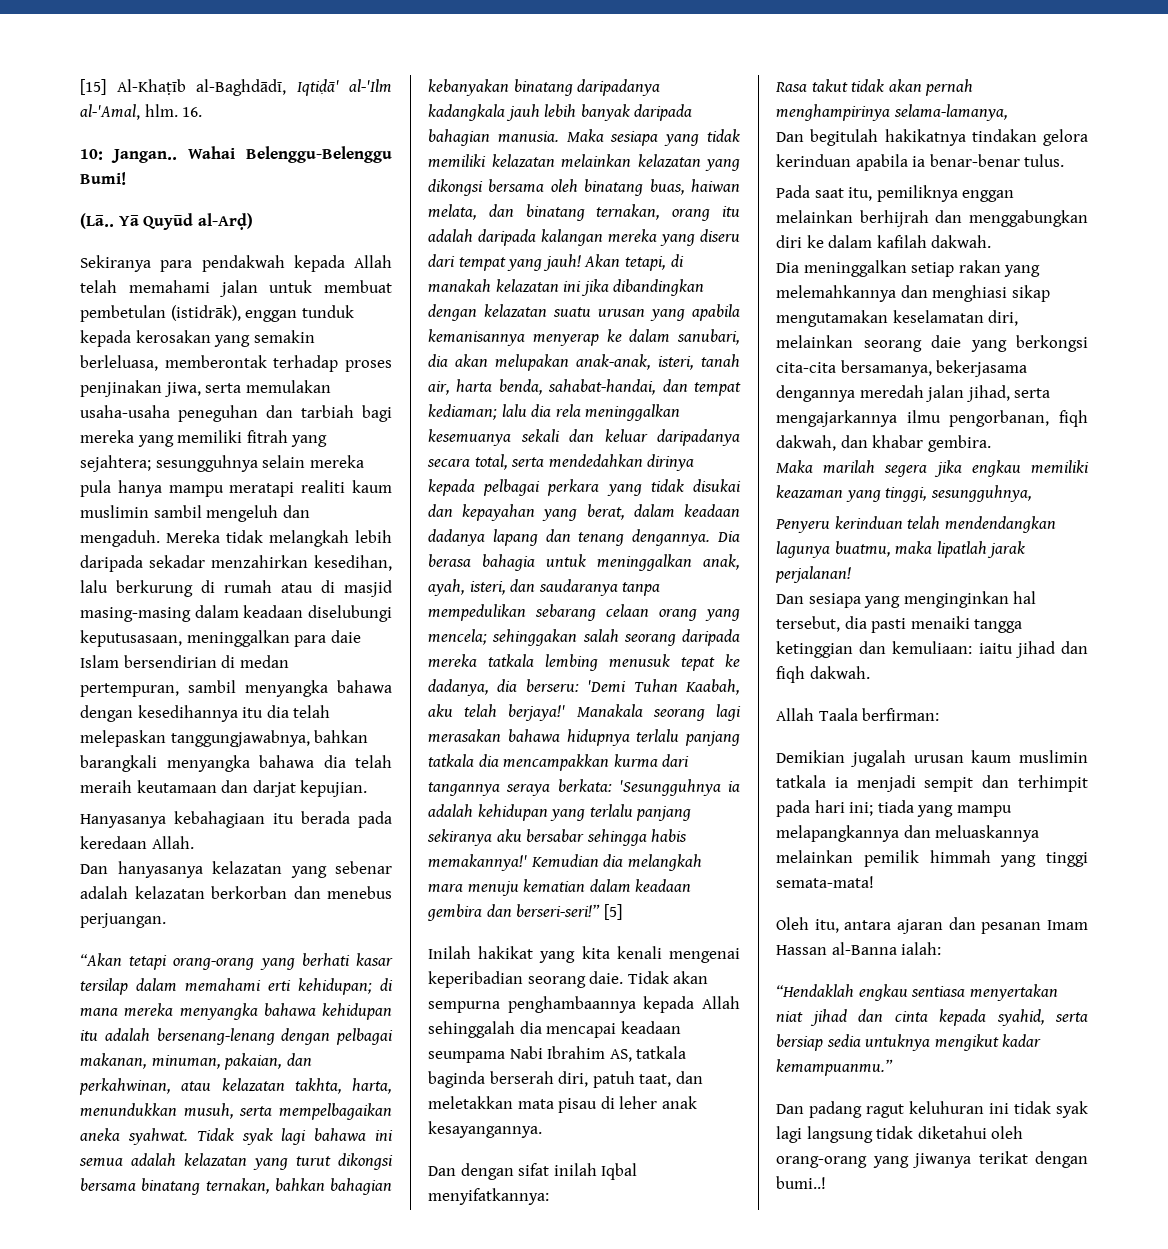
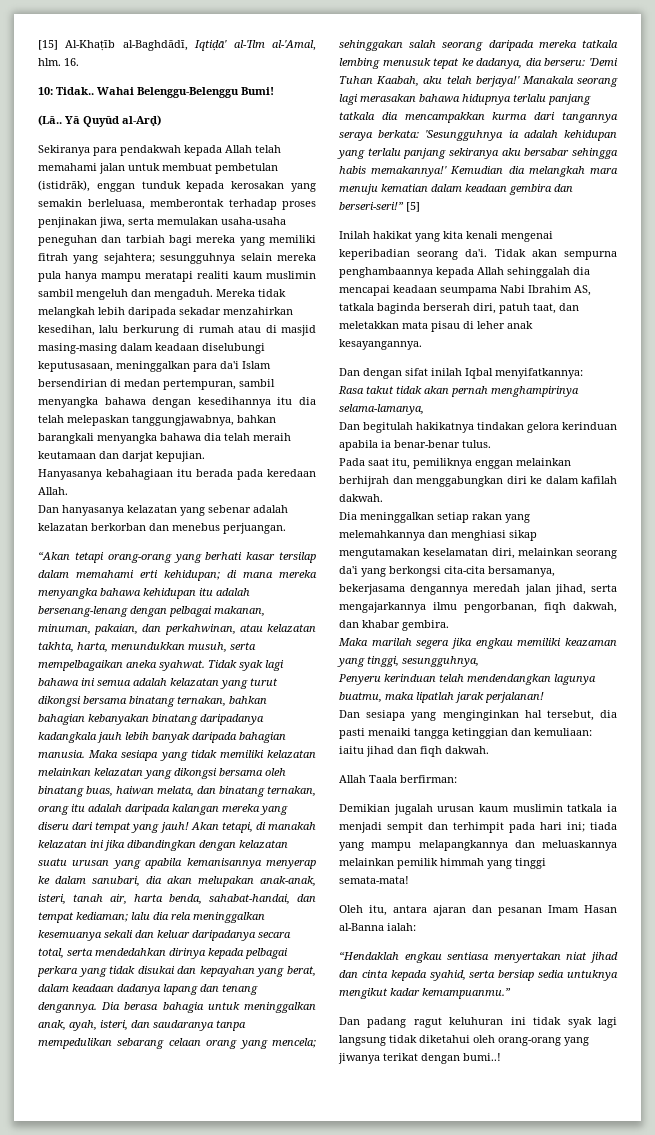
[111,149,177,163] Jangan.. -> [56,87,94,95] Tidak..
[330,630,361,643] daie -> [220,361,239,369] da'i
[589,971,624,984] daie. -> [465,249,488,257] da'i.
[931,335,961,348] daie -> [339,566,358,574] da'i
[776,945,827,955] Hassan -> [584,905,617,913] Hasan

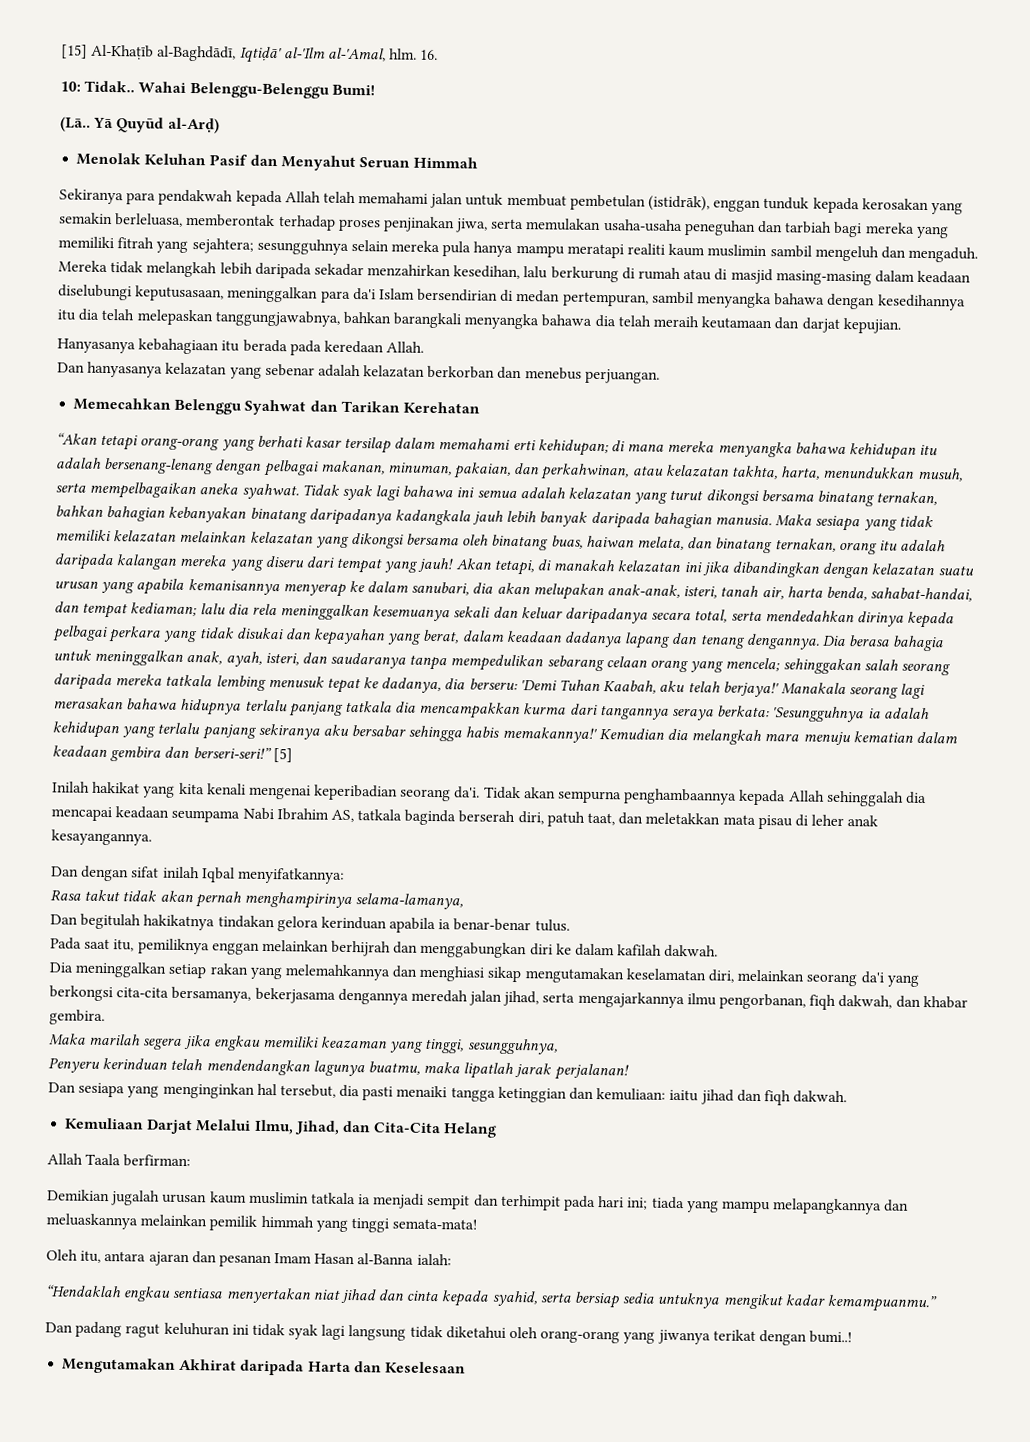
(161, 120) none -> [76,152,479,172] // Menolak Keluhan Pasif dan Menyahut Seruan Himmah
(286, 528) none -> [73,397,480,416] // Memecahkan Belenggu Syahwat dan Tarikan Kerehatan
(489, 750) none -> [64,1117,498,1138] // Kemuliaan Darjat Melalui Ilmu, Jihad, dan Cita-Cita Helang
(501, 1057) none -> [62,1357,466,1376] // Mengutamakan Akhirat daripada Harta dan Keselesaan

